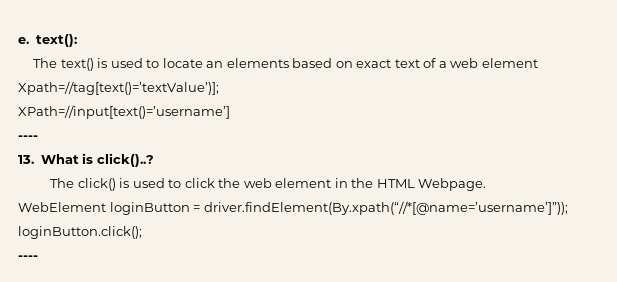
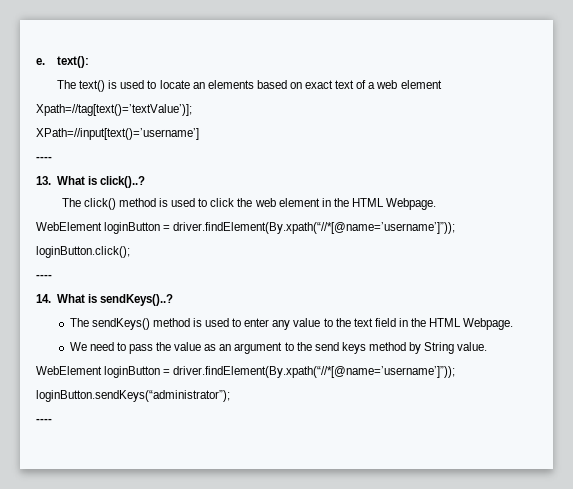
(116, 184) none -> [118,198,156,207] method
(38, 257) none -> [36,294,174,306] [69,318,514,330] [69,342,488,354] [36,366,456,378] [36,390,230,402] [36,418,52,423] // 14. What is sendKeys()..? // The sendKeys() method is used to enter any value to the text field in the HTML Webpage. // We need to pass the value as an argument to the send keys method by String value. // WebElement loginButton = driver.findElement(By.xpath(“//*[@name=’username’]”)); // loginButton.sendKeys(“administrator”); // ----

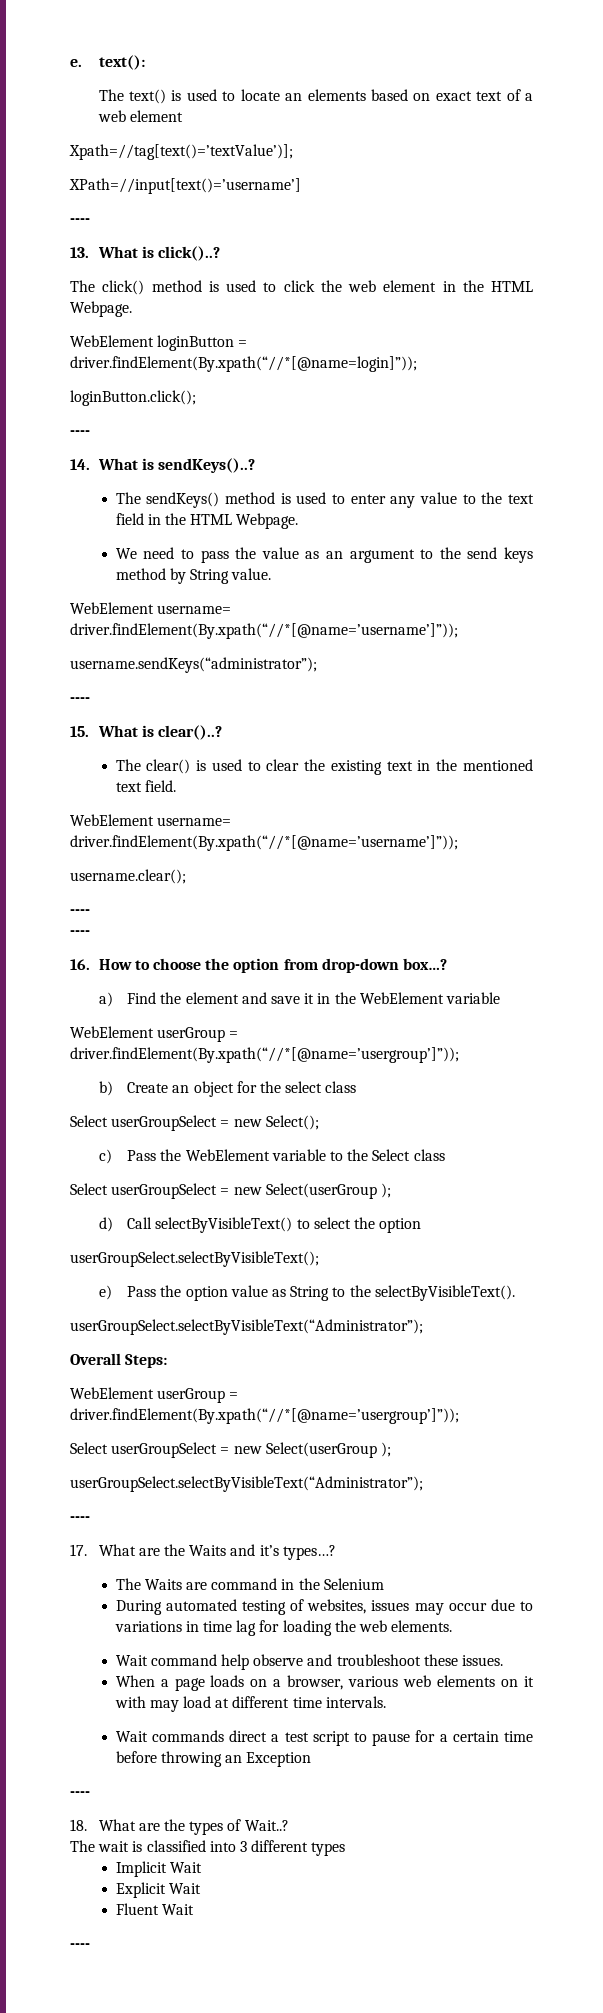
[173,222,456,234] driver.findElement(By.xpath(“//*[@name=’username’]”)); -> [70,356,417,372] driver.findElement(By.xpath(“//*[@name=login]”));
[104,366,456,378] [36,390,230,402] [36,418,52,423] loginButton = driver.findElement(By.xpath(“//*[@name=’username’]”)); // loginButton.sendKeys(“administrator”); // ---- -> [157,605,232,614] [70,623,458,639] [70,657,317,673] [70,697,90,703] [70,725,222,740] [115,759,533,775] [115,780,176,792] [70,814,232,826] [70,835,458,851] [70,869,186,884] [70,909,90,915] [70,930,90,936] [70,958,447,973] [98,992,500,1007] [70,1026,239,1042] [70,1047,459,1063] [98,1081,357,1097] [70,1115,319,1131] [98,1149,445,1164] [70,1183,391,1199] [98,1217,422,1233] [70,1251,319,1267] [98,1285,515,1301] [70,1319,423,1335] [70,1353,168,1368] [70,1387,239,1403] [70,1408,459,1424] [70,1442,391,1458] [70,1476,423,1492] [70,1516,90,1522] [70,1544,336,1560] [115,1578,384,1590] [115,1599,533,1615] [114,1620,453,1636] [115,1654,503,1670] [115,1675,534,1691] [114,1696,386,1712] [115,1730,533,1746] [115,1751,312,1767] [70,1791,90,1797] [70,1819,289,1835] [70,1840,346,1856] [115,1861,202,1877] [115,1882,201,1898] [115,1903,194,1915] [70,1943,90,1949] username= driver.findElement(By.xpath(“//*[@name=’username’]”)); // username.sendKeys(“administrator”); // ---- // 15. What is clear()..? // The clear() is used to clear the existing text in the mentioned text field. // WebElement username= driver.findElement(By.xpath(“//*[@name=’username’]”)); // username.clear(); // ---- // ---- // 16. How to choose the option from drop-down box…? // a) Find the element and save it in the WebElement variable // WebElement userGroup = driver.findElement(By.xpath(“//*[@name=’usergroup’]”)); // b) Create an object for the select class // Select userGroupSelect = new Select(); // c) Pass the WebElement variable to the Select class // Select userGroupSelect = new Select(userGroup ); // d) Call selectByVisibleText() to select the option // userGroupSelect.selectByVisibleText(); // e) Pass the option value as String to the selectByVisibleText(). // userGroupSelect.selectByVisibleText(“Administrator”); // Overall Steps: // WebElement userGroup = driver.findElement(By.xpath(“//*[@name=’usergroup’]”)); // Select userGroupSelect = new Select(userGroup ); // userGroupSelect.selectByVisibleText(“Administrator”); // ---- // 17. What are the Waits and it’s types…? // The Waits are command in the Selenium // During automated testing of websites, issues may occur due to variations in time lag for loading the web elements. // Wait command help observe and troubleshoot these issues. // When a page loads on a browser, various web elements on it with may load at different time intervals. // Wait commands direct a test script to pause for a certain time before throwing an Exception // ---- // 18. What are the types of Wait..? // The wait is classified into 3 different types // Implicit Wait // Explicit Wait // Fluent Wait // ----

